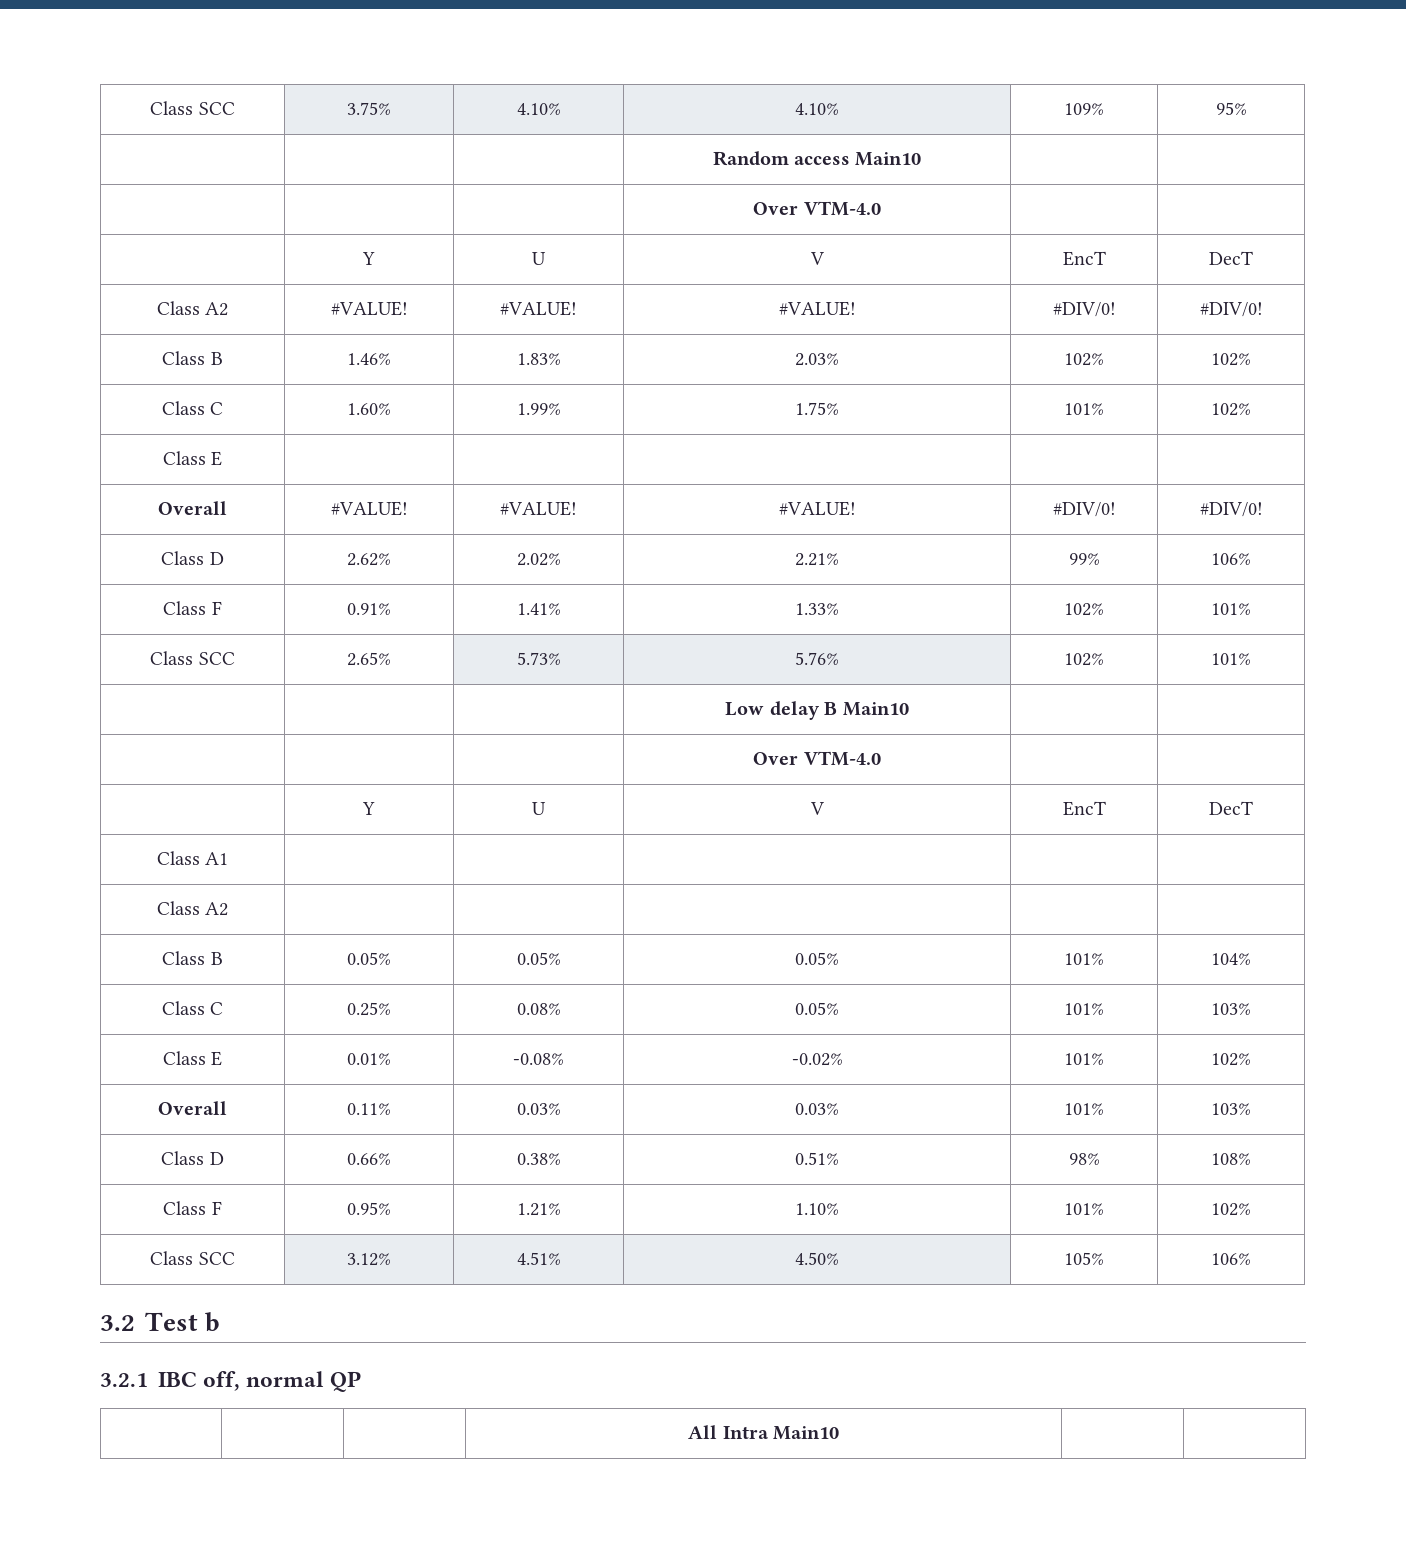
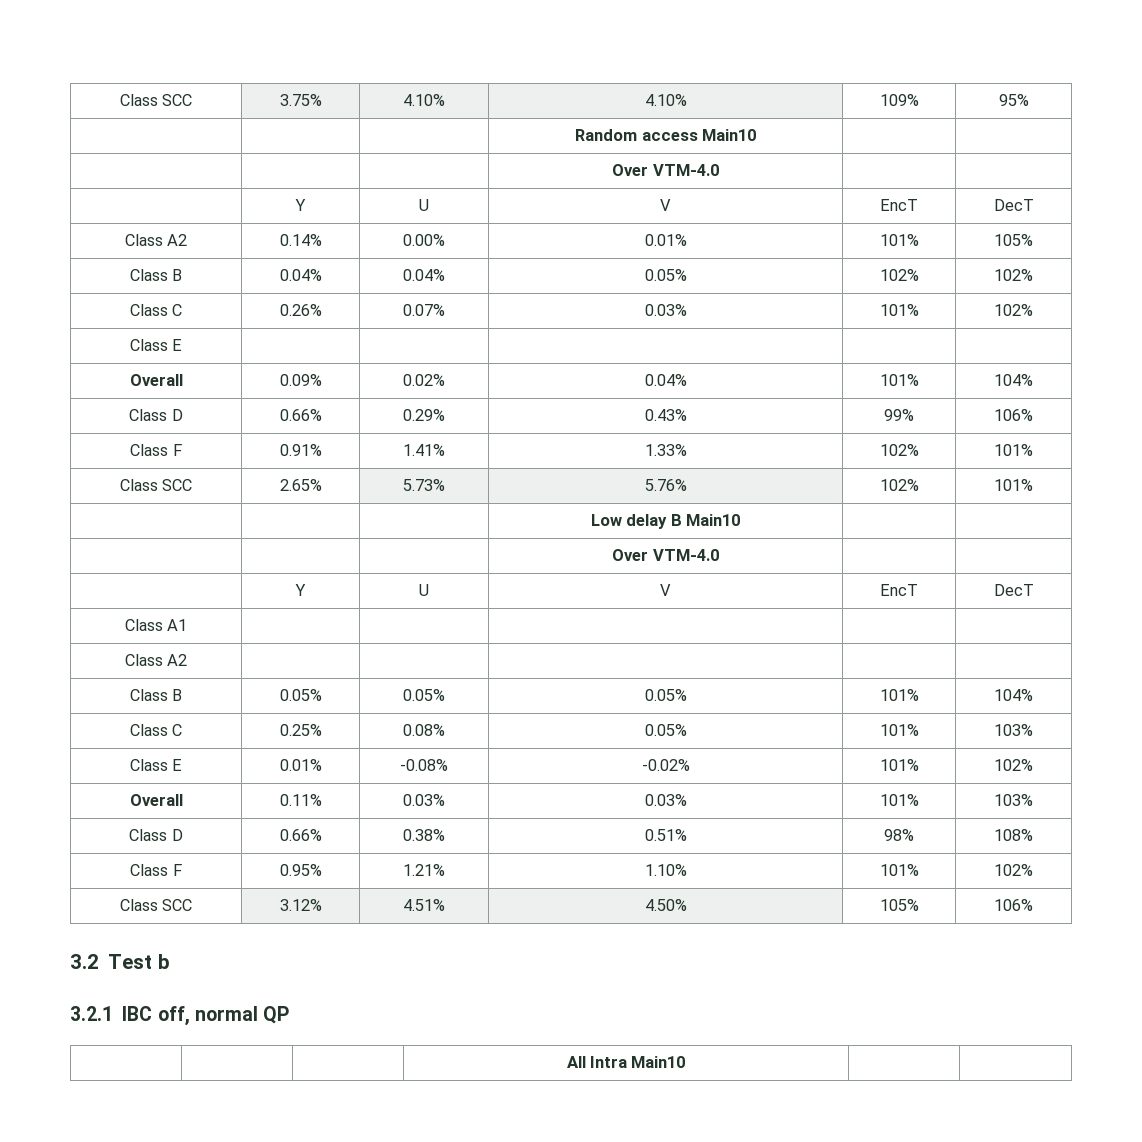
[330,301,408,316] [500,301,577,316] [778,301,856,316] [1052,302,1116,317] [1199,302,1263,317] [162,351,223,365] [347,353,391,365] [516,353,561,365] [795,353,839,366] #VALUE! | #VALUE! | #VALUE! | #DIV/0! | #DIV/0! // Class B | 1.46% | 1.83% | 2.03% -> [279,234,322,246] [403,234,445,246] [644,234,687,246] [879,234,919,246] [994,234,1033,246] [129,269,183,281] [279,269,322,281] [403,269,445,281] [644,269,687,281] 0.14% | 0.00% | 0.01% | 101% | 105% // Class B | 0.04% | 0.04% | 0.05%
[347,403,391,415] [516,403,561,415] [795,402,839,415] 1.60% | 1.99% | 1.75% -> [279,304,322,316] [403,304,445,316] [644,304,687,316] 0.26% | 0.07% | 0.03%
[330,501,408,516] [500,501,577,516] [778,501,856,516] [1052,502,1116,517] [1199,502,1263,517] [161,551,224,565] [347,553,391,566] [516,553,561,566] [795,553,839,566] #VALUE! | #VALUE! | #VALUE! | #DIV/0! | #DIV/0! // Class D | 2.62% | 2.02% | 2.21% -> [279,374,322,386] [403,374,445,386] [644,374,687,386] [879,374,919,386] [994,374,1033,386] [129,409,183,421] [279,409,322,421] [403,409,445,421] [644,409,687,421] 0.09% | 0.02% | 0.04% | 101% | 104% // Class D | 0.66% | 0.29% | 0.43%

